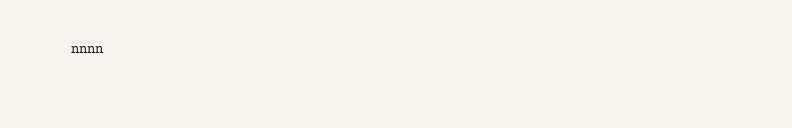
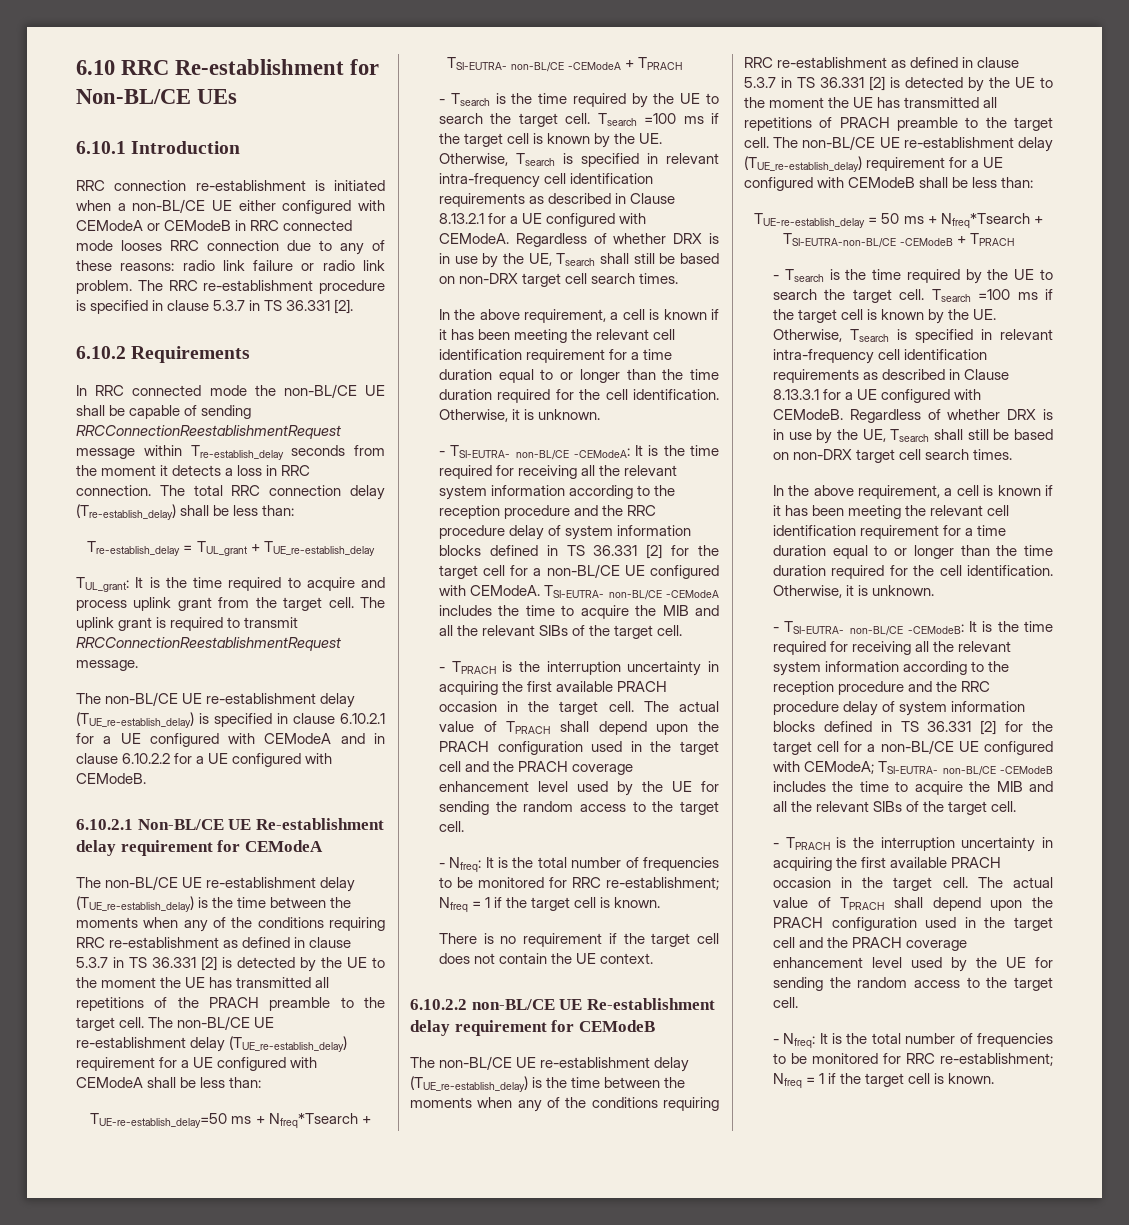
[71,46,104,53] nnnn -> [76,59,380,75] [76,89,238,104] [76,141,241,154] [76,180,385,191] [76,199,385,214] [76,220,353,231] [76,240,385,255] [76,260,385,271] [76,280,385,294] [76,299,354,314] [76,346,251,363] [76,384,385,398] [76,405,252,419] [76,425,341,439] [76,445,385,460] [76,465,311,476] [76,485,386,500] [76,504,295,520] [87,541,375,556] [76,577,385,592] [76,597,386,611] [76,617,299,631] [76,637,341,651] [76,660,138,671] [76,692,356,708] [76,712,385,728] [76,733,385,747] [76,753,333,767] [76,773,146,784] [76,818,384,830] [76,840,323,856] [76,876,356,892] [76,896,352,912] [76,917,385,932] [76,937,352,948] [76,956,385,972] [76,977,330,988] [76,997,385,1011] [76,1016,275,1031] [76,1036,348,1052] [76,1057,318,1071] [76,1077,262,1088] [90,1113,371,1129] [446,57,683,72] [438,93,719,108] [438,113,719,127] [438,133,663,148] [438,153,719,167] [438,173,654,188] [438,193,676,207] [438,213,647,227] [438,233,719,247] [438,253,719,268] [438,273,679,287] [438,309,719,323] [438,329,676,343] [438,349,673,363] [438,369,719,383] [438,389,719,403] [438,409,601,422] [438,445,719,460] [438,465,678,479] [438,485,676,500] [438,505,657,519] [438,525,692,540] [438,544,719,559] [438,564,719,579] [438,585,719,600] [438,605,719,619] [438,625,683,639] [438,661,719,676] [438,681,668,695] [438,701,719,715] [438,721,719,735] [438,741,719,755] [438,761,634,775] [438,781,719,796] [438,801,719,815] [438,821,464,832] [438,857,719,873] [438,877,719,890] [438,897,661,913] [438,933,719,947] [438,953,654,964] [410,998,715,1010] [410,1020,655,1036] [410,1056,690,1072] [410,1076,686,1092] [410,1097,719,1112] [744,57,1020,68] [744,76,1053,92] [744,97,998,108] [744,117,1053,131] [744,136,1053,152] [744,156,1004,172] [744,177,1034,191] [754,213,1043,229] [782,233,1015,248] [772,269,1053,284] [772,289,1053,303] [772,309,997,324] [772,329,1053,343] [772,349,988,364] [772,369,1010,383] [772,389,982,403] [772,409,1053,423] [772,429,1053,444] [772,449,1013,463] [772,485,1053,499] [772,505,1010,519] [772,525,1007,539] [772,545,1053,559] [772,565,1053,579] [772,585,935,598] [772,621,1053,636] [772,641,1012,655] [772,661,1010,676] [772,681,991,695] [772,701,1026,716] [772,720,1053,735] [772,740,1053,755] [772,761,1053,776] [772,781,1053,795] [772,801,1017,815] [772,837,1053,852] [772,857,1002,871] [772,877,1053,891] [772,897,1053,911] [772,917,1053,931] [772,937,968,951] [772,957,1053,972] [772,977,1053,991] [772,997,798,1008] [772,1033,1053,1049] [772,1053,1053,1066] [772,1073,995,1089] 6.10 RRC Re-establishment for Non-BL/CE UEs // 6.10.1 Introduction // RRC connection re-establishment is initiated when a non-BL/CE UE either configured with CEModeA or CEModeB in RRC connected mode looses RRC connection due to any of these reasons: radio link failure or radio link problem. The RRC re-establishment procedure is specified in clause 5.3.7 in TS 36.331 [2]. // 6.10.2 Requirements // In RRC connected mode the non-BL/CE UE shall be capable of sending RRCConnectionReestablishmentRequest message within Tre-establish_delay seconds from the moment it detects a loss in RRC connection. The total RRC connection delay (Tre-establish_delay) shall be less than: // Tre-establish_delay = TUL_grant + TUE_re-establish_delay // TUL_grant: It is the time required to acquire and process uplink grant from the target cell. The uplink grant is required to transmit RRCConnectionReestablishmentRequest message. // The non-BL/CE UE re-establishment delay (TUE_re-establish_delay) is specified in clause 6.10.2.1 for a UE configured with CEModeA and in clause 6.10.2.2 for a UE configured with CEModeB. // 6.10.2.1 Non-BL/CE UE Re-establishment delay requirement for CEModeA // The non-BL/CE UE re-establishment delay (TUE_re-establish_delay) is the time between the moments when any of the conditions requiring RRC re-establishment as defined in clause 5.3.7 in TS 36.331 [2] is detected by the UE to the moment the UE has transmitted all repetitions of the PRACH preamble to the target cell. The non-BL/CE UE re-establishment delay (TUE_re-establish_delay) requirement for a UE configured with CEModeA shall be less than: // TUE-re-establish_delay=50 ms + Nfreq*Tsearch + TSI-EUTRA- non-BL/CE -CEModeA + TPRACH // - Tsearch is the time required by the UE to search the target cell. Tsearch =100 ms if the target cell is known by the UE. Otherwise, Tsearch is specified in relevant intra-frequency cell identification requirements as described in Clause 8.13.2.1 for a UE configured with CEModeA. Regardless of whether DRX is in use by the UE, Tsearch shall still be based on non-DRX target cell search times. // In the above requirement, a cell is known if it has been meeting the relevant cell identification requirement for a time duration equal to or longer than the time duration required for the cell identification. Otherwise, it is unknown. // - TSI-EUTRA- non-BL/CE -CEModeA: It is the time required for receiving all the relevant system information according to the reception procedure and the RRC procedure delay of system information blocks defined in TS 36.331 [2] for the target cell for a non-BL/CE UE configured with CEModeA. TSI-EUTRA- non-BL/CE -CEModeA includes the time to acquire the MIB and all the relevant SIBs of the target cell. // - TPRACH is the interruption uncertainty in acquiring the first available PRACH occasion in the target cell. The actual value of TPRACH shall depend upon the PRACH configuration used in the target cell and the PRACH coverage enhancement level used by the UE for sending the random access to the target cell. // - Nfreq: It is the total number of frequencies to be monitored for RRC re-establishment; Nfreq = 1 if the target cell is known. // There is no requirement if the target cell does not contain the UE context. // 6.10.2.2 non-BL/CE UE Re-establishment delay requirement for CEModeB // The non-BL/CE UE re-establishment delay (TUE_re-establish_delay) is the time between the moments when any of the conditions requiring RRC re-establishment as defined in clause 5.3.7 in TS 36.331 [2] is detected by the UE to the moment the UE has transmitted all repetitions of PRACH preamble to the target cell. The non-BL/CE UE re-establishment delay (TUE_re-establish_delay) requirement for a UE configured with CEModeB shall be less than: // TUE-re-establish_delay = 50 ms + Nfreq*Tsearch + TSI-EUTRA-non-BL/CE -CEModeB + TPRACH // - Tsearch is the time required by the UE to search the target cell. Tsearch =100 ms if the target cell is known by the UE. Otherwise, Tsearch is specified in relevant intra-frequency cell identification requirements as described in Clause 8.13.3.1 for a UE configured with CEModeB. Regardless of whether DRX is in use by the UE, Tsearch shall still be based on non-DRX target cell search times. // In the above requirement, a cell is known if it has been meeting the relevant cell identification requirement for a time duration equal to or longer than the time duration required for the cell identification. Otherwise, it is unknown. // - TSI-EUTRA- non-BL/CE -CEModeB: It is the time required for receiving all the relevant system information according to the reception procedure and the RRC procedure delay of system information blocks defined in TS 36.331 [2] for the target cell for a non-BL/CE UE configured with CEModeA; TSI-EUTRA- non-BL/CE -CEModeB includes the time to acquire the MIB and all the relevant SIBs of the target cell. // - TPRACH is the interruption uncertainty in acquiring the first available PRACH occasion in the target cell. The actual value of TPRACH shall depend upon the PRACH configuration used in the target cell and the PRACH coverage enhancement level used by the UE for sending the random access to the target cell. // - Nfreq: It is the total number of frequencies to be monitored for RRC re-establishment; Nfreq = 1 if the target cell is known.

